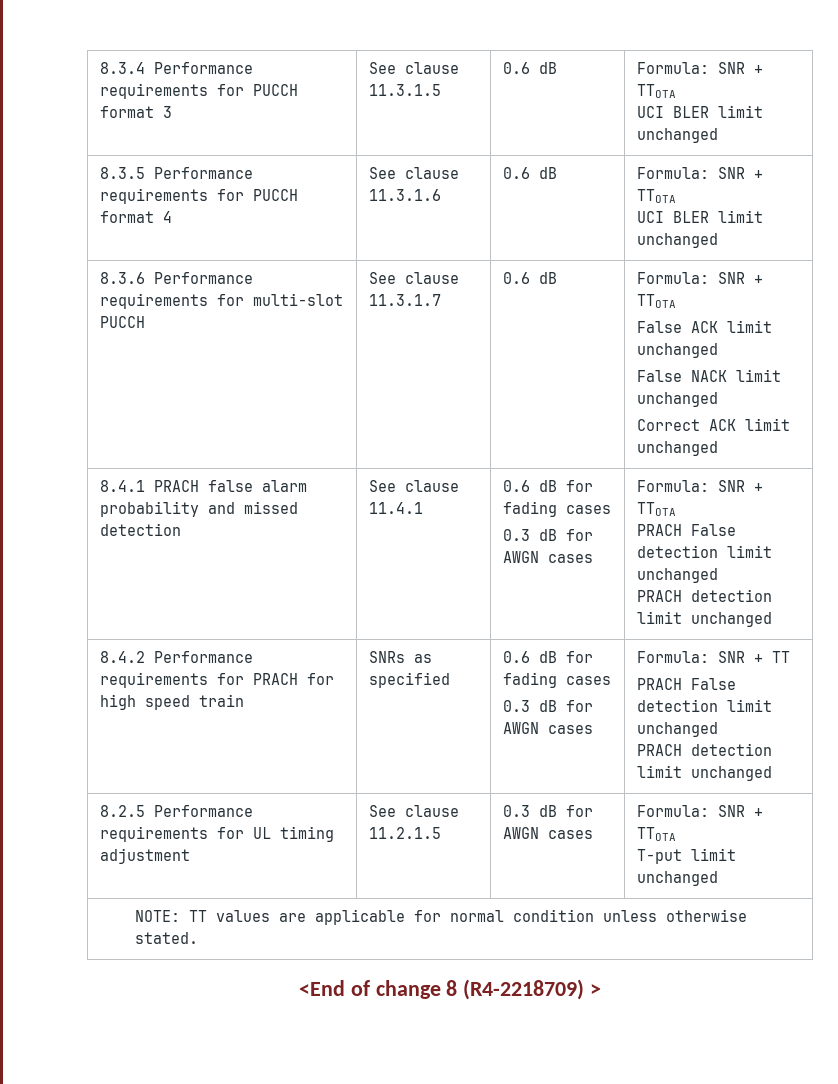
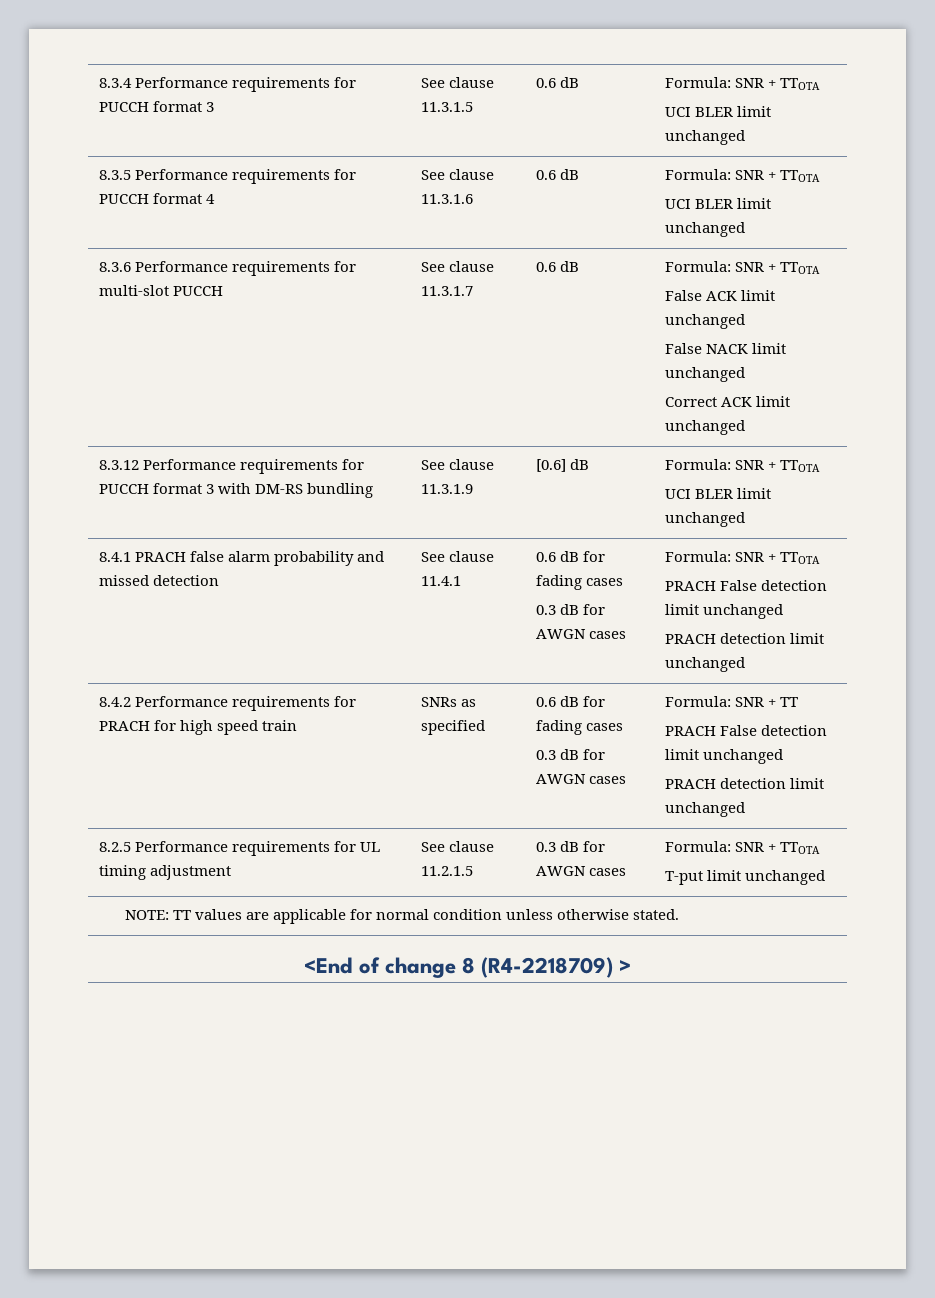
(718, 448) none -> [98,459,364,474] [98,483,374,498] [420,459,494,470] [420,484,473,494] [535,459,589,472] [664,459,820,472] [664,488,771,499] [664,512,745,527] // 8.3.12 Performance requirements for PUCCH format 3 with DM-RS bundling | See clause 11.3.1.9 | [0.6] dB | Formula: SNR + TTOTA // UCI BLER limit unchanged

